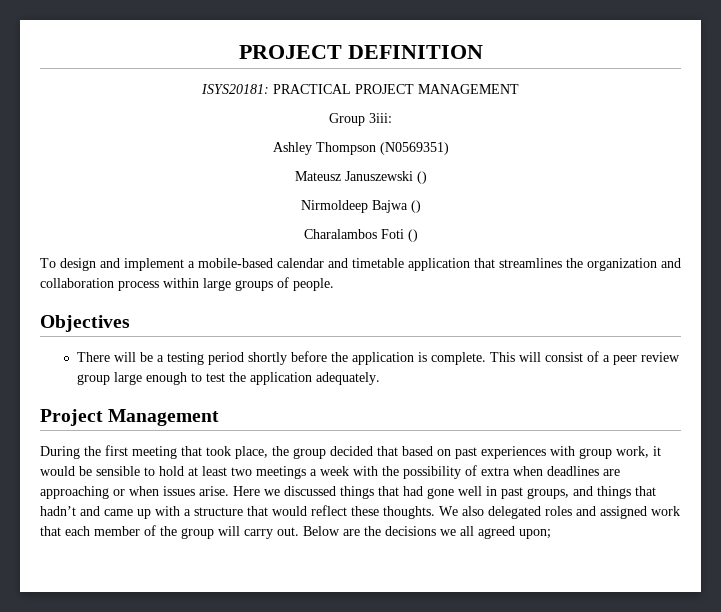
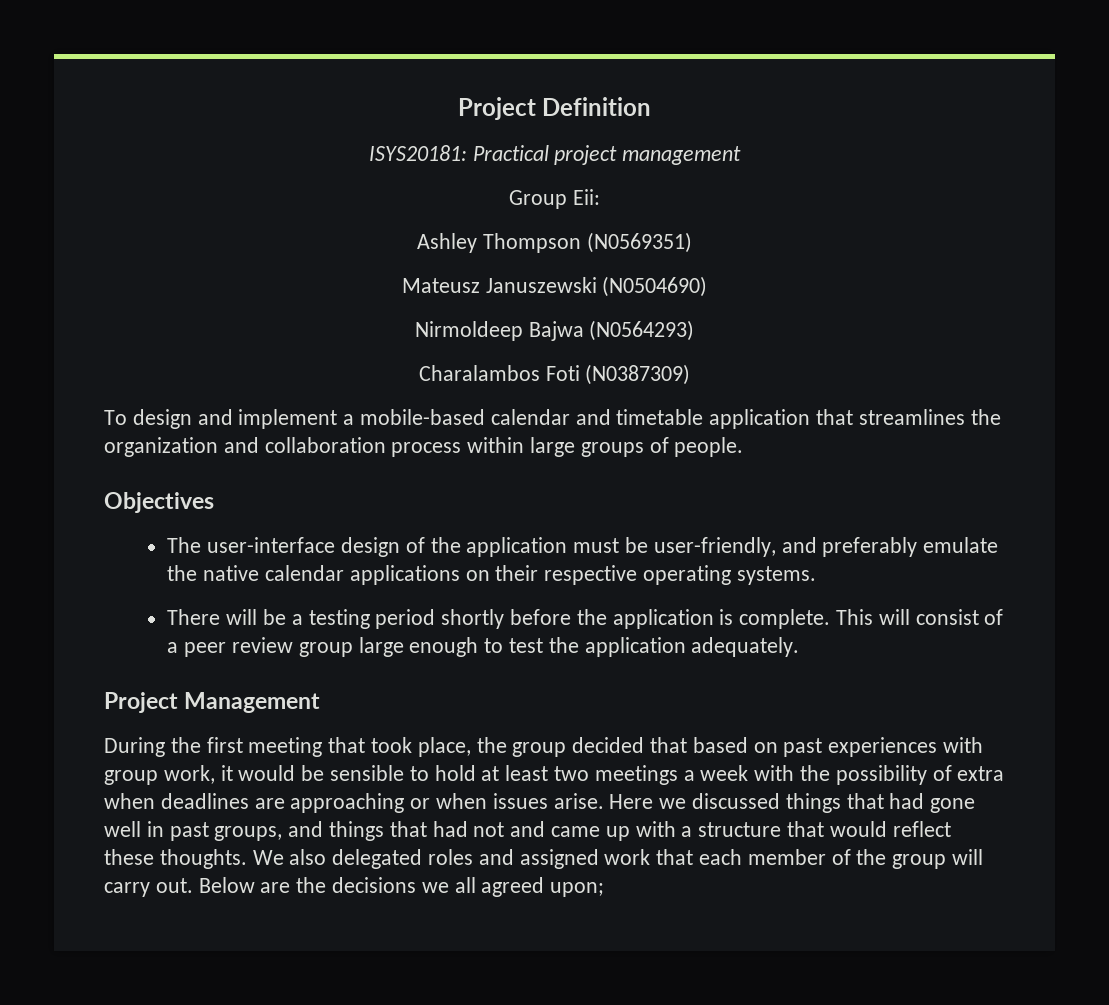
[238,45,483,59] PROJECT DEFINITION -> [457,97,652,120] Project Definition
[273,84,519,94] PRACTICAL PROJECT MANAGEMENT -> [472,145,742,165] Practical project management
[369,113,392,123] 3iii: -> [572,189,600,205] Eii:
[416,171,427,184] () -> [602,276,708,297] (N0504690)
[410,200,421,213] () -> [589,320,695,341] (N0564293)
[407,229,418,242] () -> [585,364,691,385] (N0387309)
(130, 323) none -> [167,537,999,557] [167,565,816,585] // The user-interface design of the application must be user-friendly, and preferably emulate the native calendar applications on their respective operating systems.
[40,506,76,516] hadn’t -> [432,821,505,837] had not

